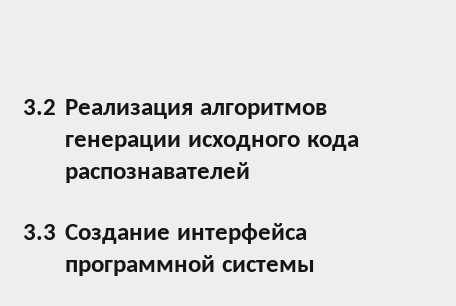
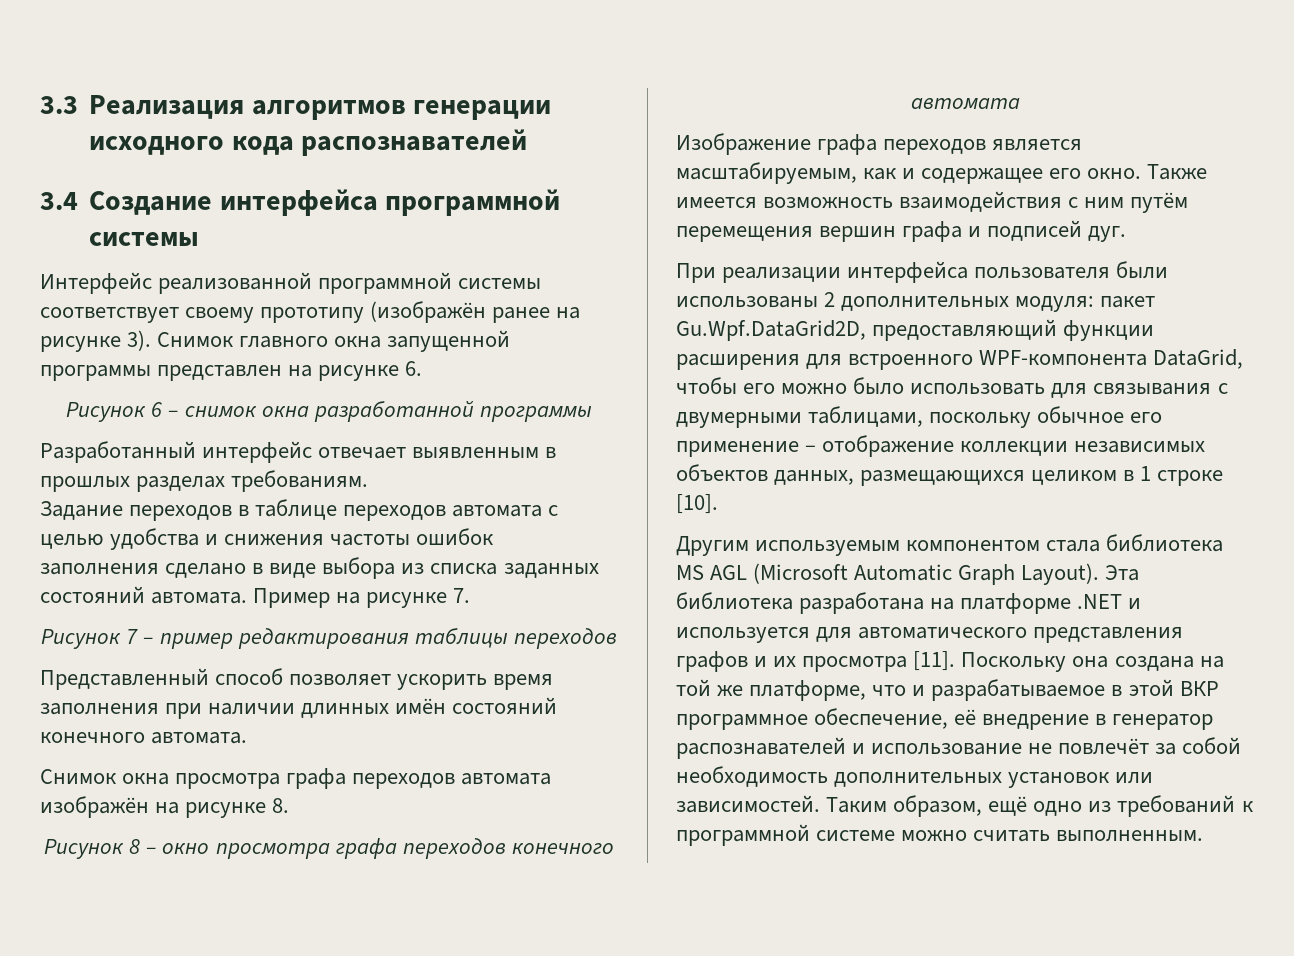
[23,99,56,115] 3.2 -> [40,96,78,114] 3.3
[23,224,56,240] 3.3 -> [40,192,78,210] 3.4
(315, 266) none -> [40,272,542,294] [40,301,581,323] [40,330,511,352] [40,361,423,381] [66,401,592,422] [40,441,557,463] [40,470,369,492] [40,499,559,521] [40,528,494,550] [40,557,599,579] [40,586,471,608] [41,628,617,649] [40,668,554,690] [40,697,558,719] [40,732,248,744] [40,768,552,789] [40,796,290,818] [44,838,614,859] [910,98,1020,110] [676,133,1083,155] [676,162,1208,184] [676,191,1189,213] [676,220,1127,242] [676,261,1169,283] [676,292,1156,312] [676,319,1155,341] [676,349,1244,370] [676,377,1228,398] [676,406,1163,428] [676,435,1206,457] [676,464,1224,486] [676,494,718,514] [676,534,1224,556] [676,563,1140,585] [676,592,1142,614] [676,627,1184,643] [676,651,1224,672] [676,679,1219,701] [676,708,1214,730] [676,737,1242,759] [676,766,1154,788] [676,795,1253,817] [676,824,1204,846] // Интерфейс реализованной программной системы соответствует своему прототипу (изображён ранее на рисунке 3). Снимок главного окна запущенной программы представлен на рисунке 6. // Рисунок 6 – снимок окна разработанной программы // Разработанный интерфейс отвечает выявленным в прошлых разделах требованиям. // Задание переходов в таблице переходов автомата с целью удобства и снижения частоты ошибок заполнения сделано в виде выбора из списка заданных состояний автомата. Пример на рисунке 7. // Рисунок 7 – пример редактирования таблицы переходов // Представленный способ позволяет ускорить время заполнения при наличии длинных имён состояний конечного автомата. // Снимок окна просмотра графа переходов автомата изображён на рисунке 8. // Рисунок 8 – окно просмотра графа переходов конечного автомата // Изображение графа переходов является масштабируемым, как и содержащее его окно. Также имеется возможность взаимодействия с ним путём перемещения вершин графа и подписей дуг. // При реализации интерфейса пользователя были использованы 2 дополнительных модуля: пакет Gu.Wpf.DataGrid2D, предоставляющий функции расширения для встроенного WPF-компонента DataGrid, чтобы его можно было использовать для связывания с двумерными таблицами, поскольку обычное его применение – отображение коллекции независимых объектов данных, размещающихся целиком в 1 строке [10]. // Другим используемым компонентом стала библиотека MS AGL (Microsoft Automatic Graph Layout). Эта библиотека разработана на платформе .NET и используется для автоматического представления графов и их просмотра [11]. Поскольку она создана на той же платформе, что и разрабатываемое в этой ВКР программное обеспечение, её внедрение в генератор распознавателей и использование не повлечёт за собой необходимость дополнительных установок или зависимостей. Таким образом, ещё одно из требований к программной системе можно считать выполненным.

